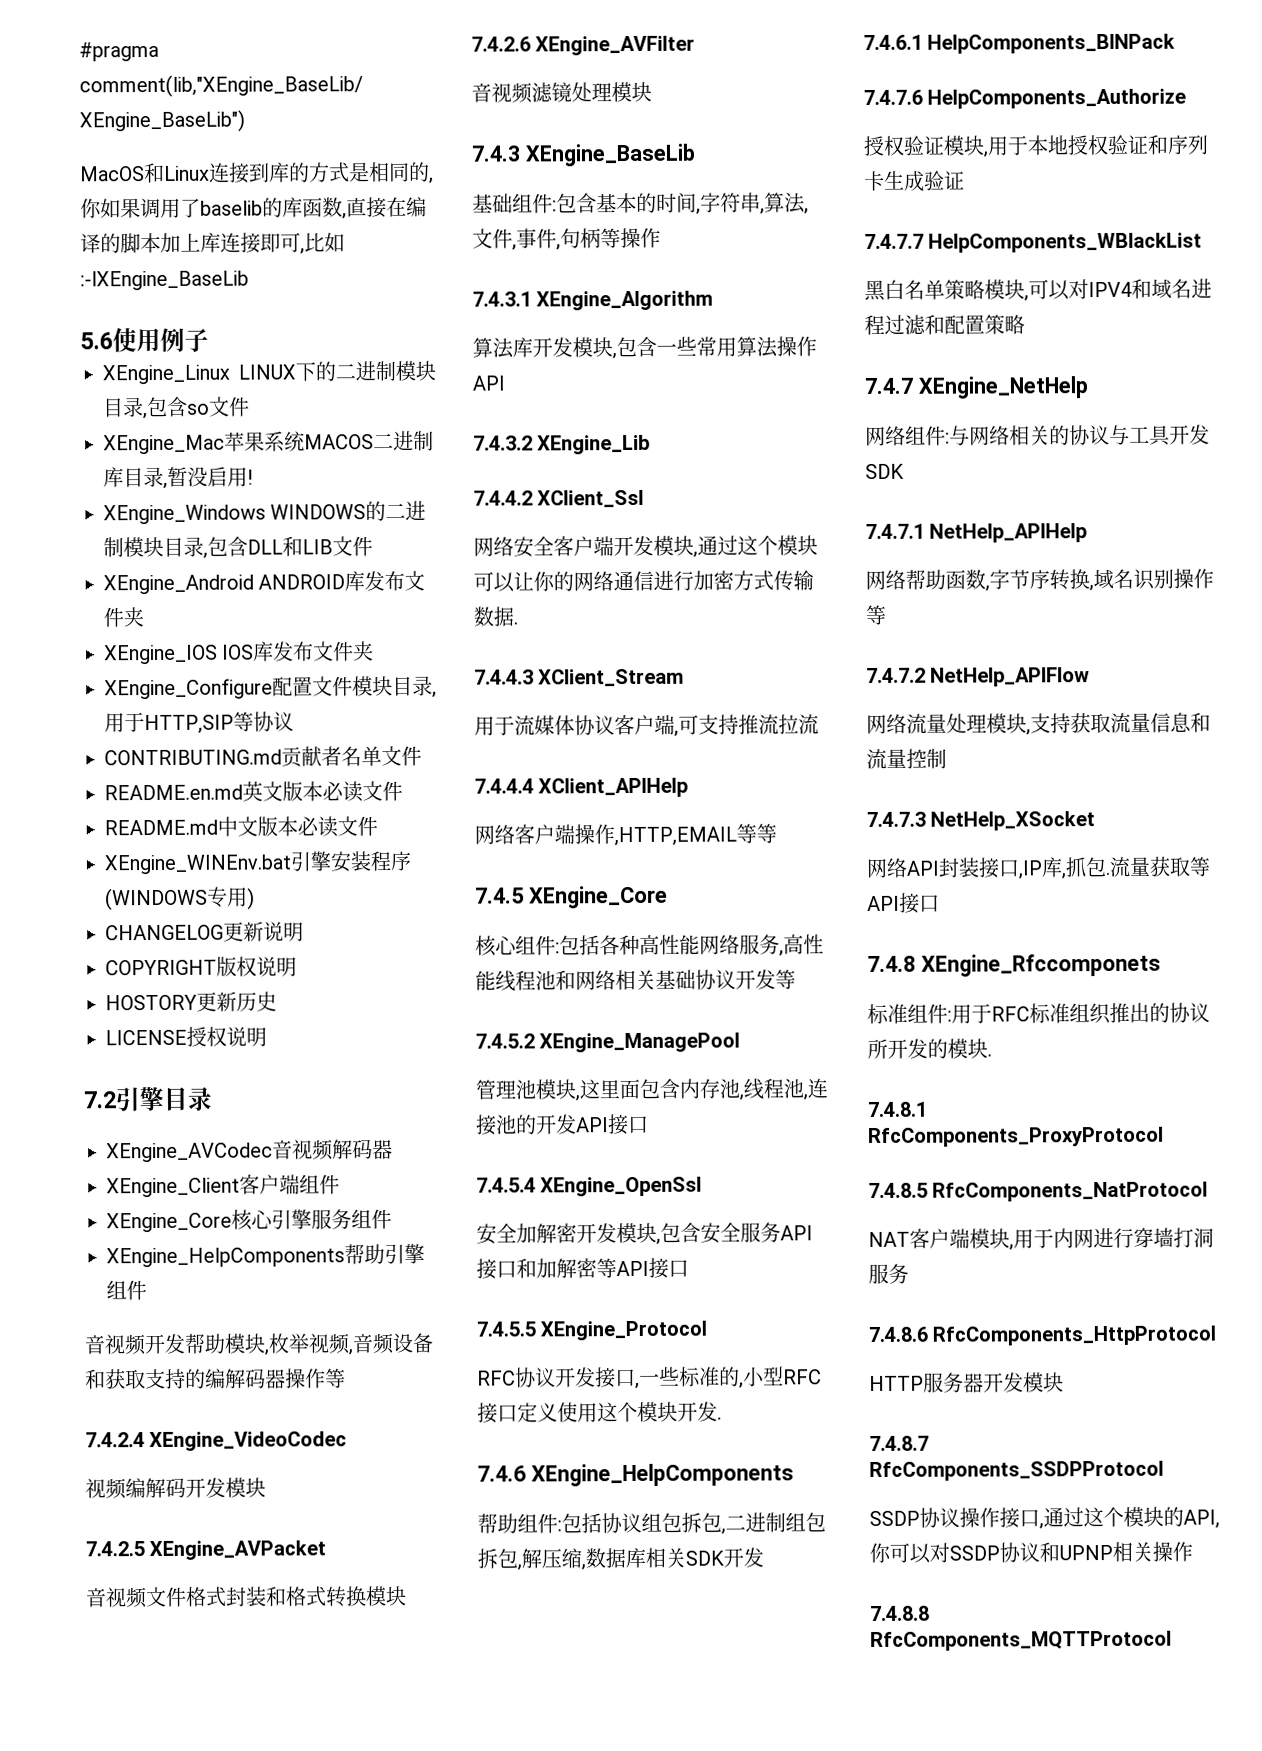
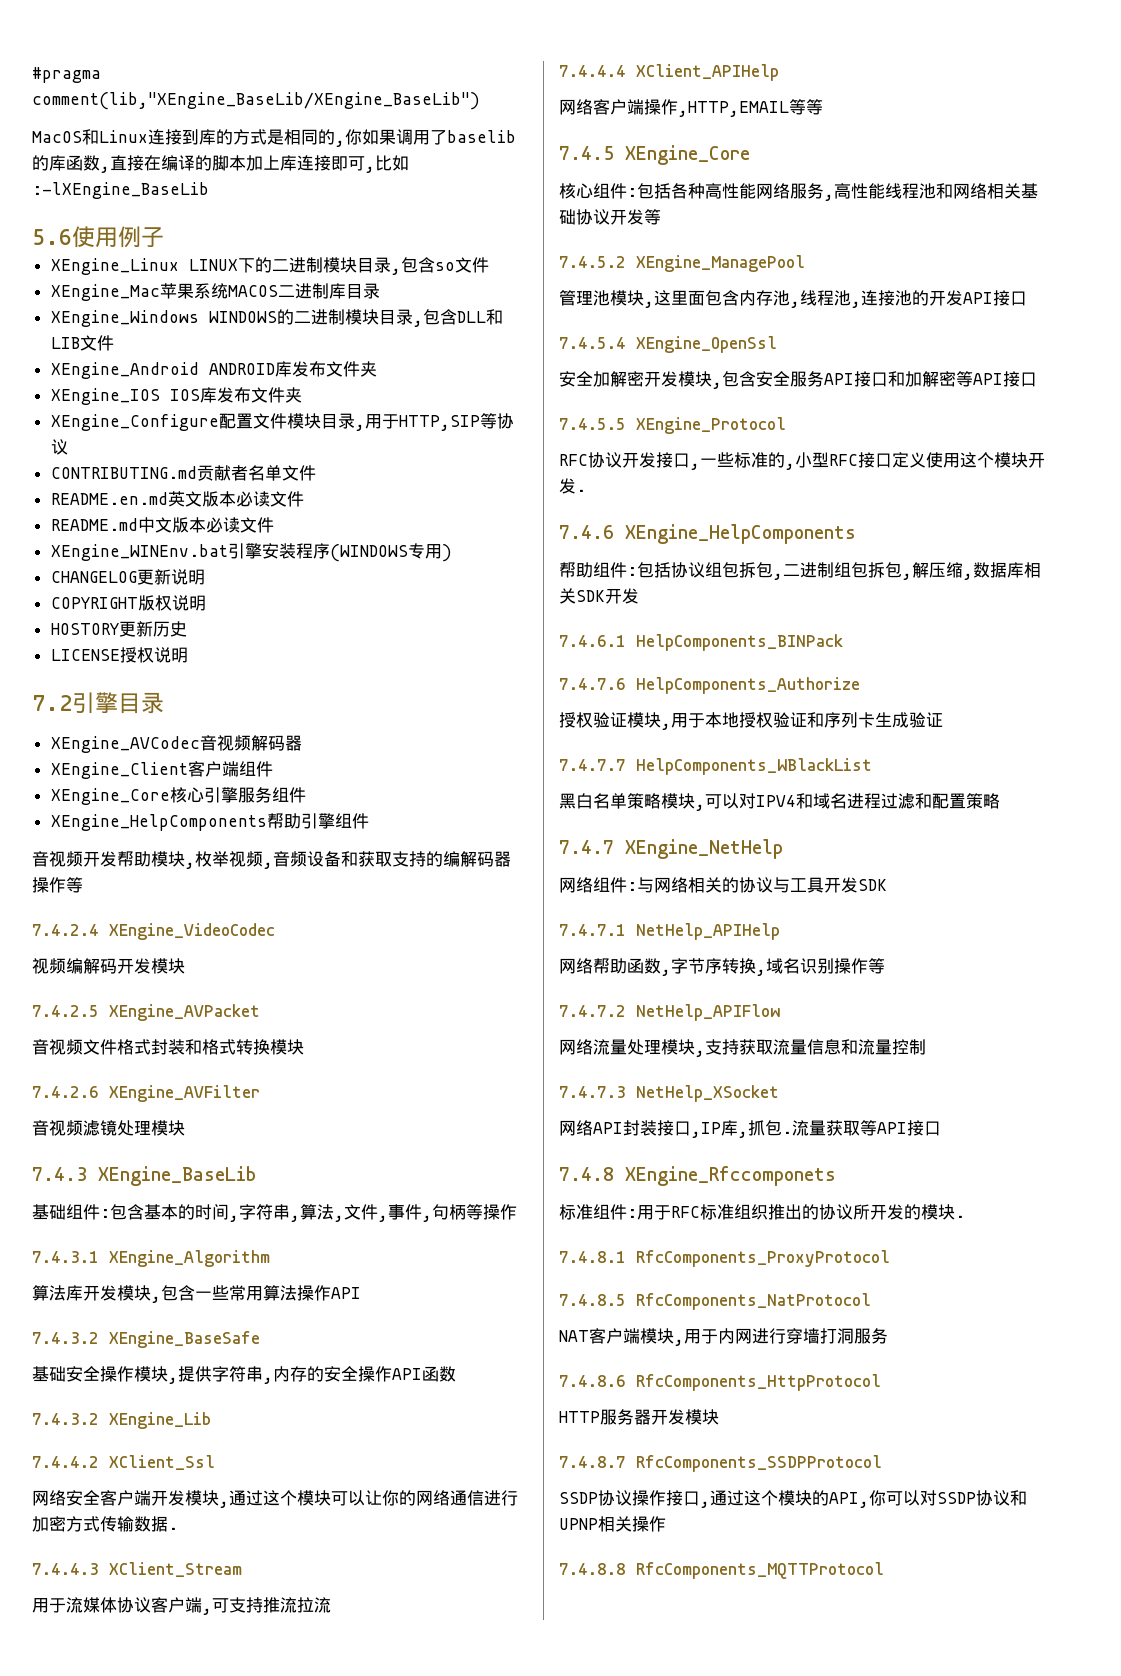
[163,466,253,489] ,暂没启用! -> (380, 291) none
(505, 383) none -> [32,1331,260,1348] [32,1366,456,1384] // 7.4.3.2 XEngine_BaseSafe // 基础安全操作模块,提供字符串,内存的安全操作API函数

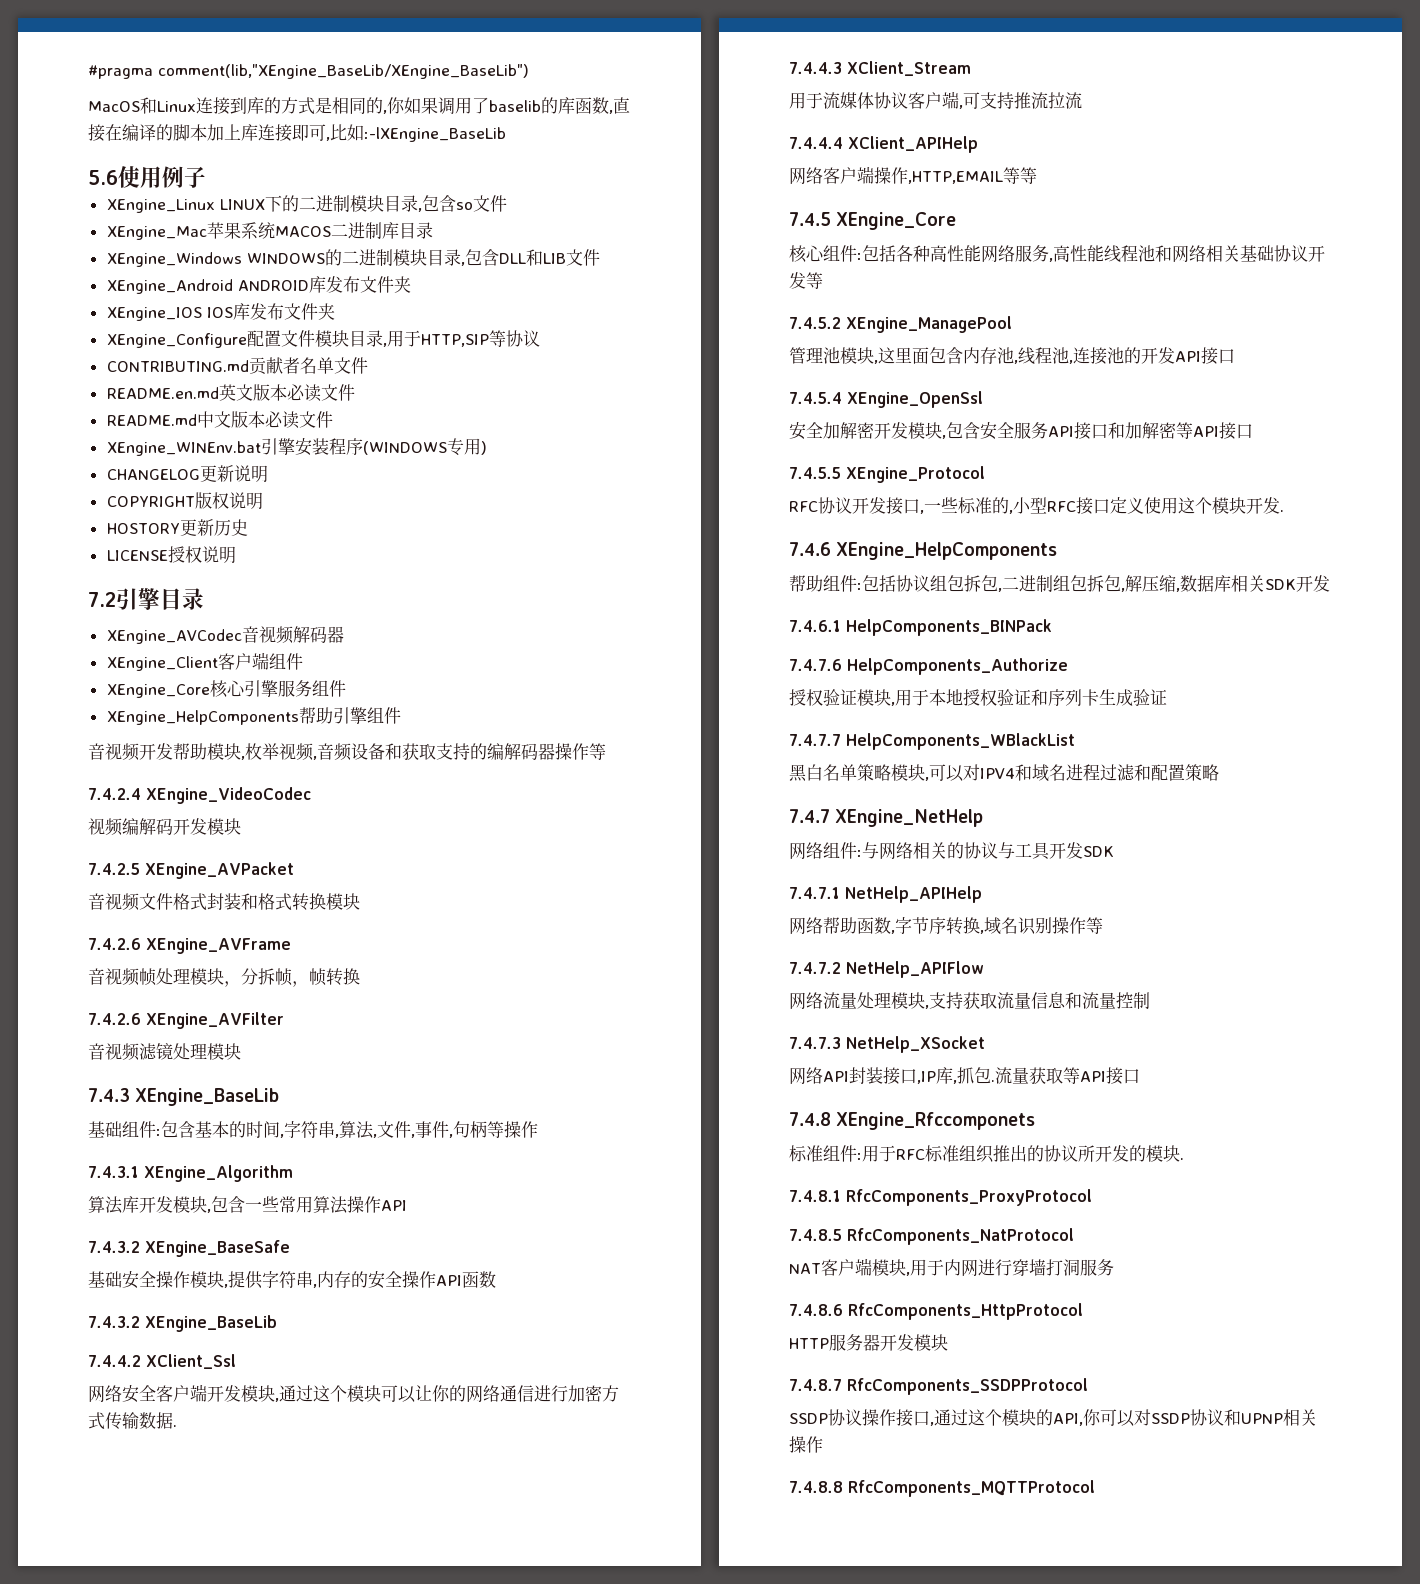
(304, 1047) none -> [88,938,291,954] [88,968,360,987] // 7.4.2.6 XEngine_AVFrame // 音视频帧处理模块，分拆帧，帧转换
[109,1412,211,1429] XEngine_Lib -> [145,1315,277,1332] XEngine_BaseLib

